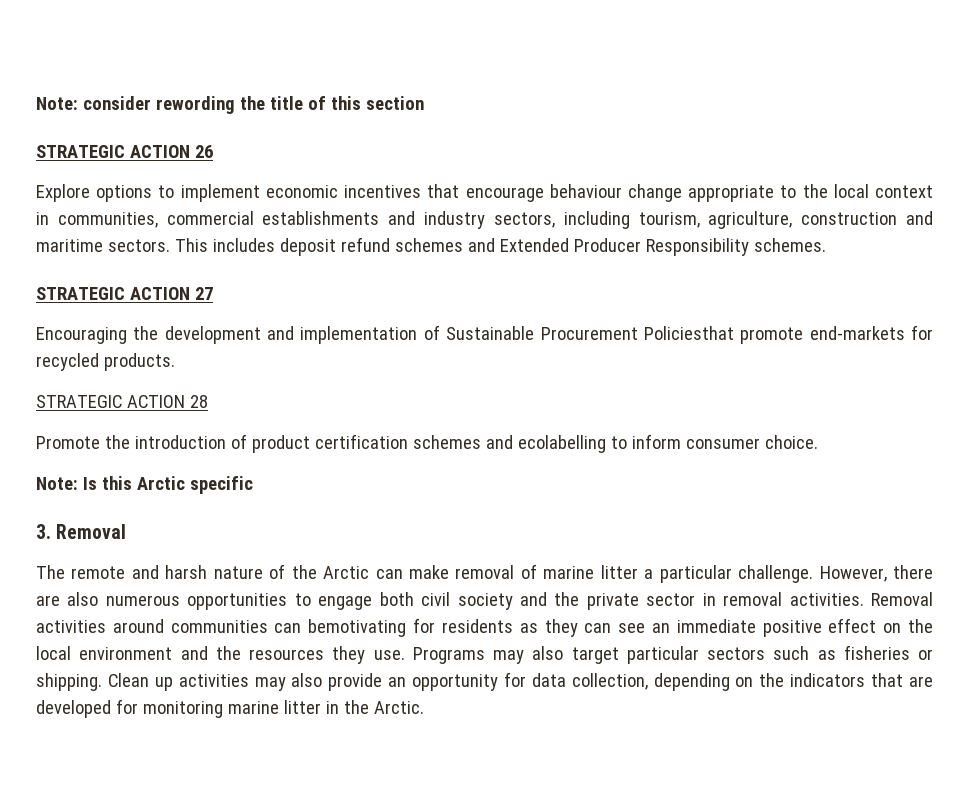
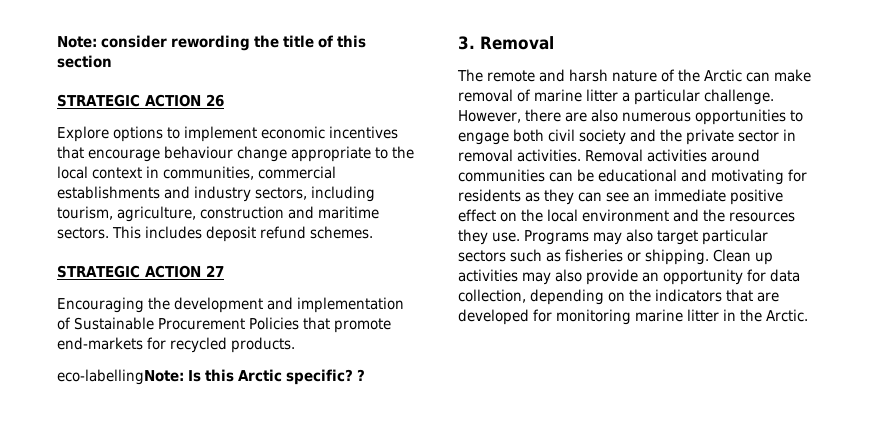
[394,238,749,256] schemes and Extended Producer Responsibility -> (306, 232) none
[643,326,734,340] Policiesthat -> [249,317,330,330] Policies that
[36,395,208,408] [36,434,818,453] [36,477,78,490] STRATEGIC ACTION 28 // Promote the introduction of product certification schemes and ecolabelling to inform consumer choice. // Note: -> [57,369,184,385] eco-labellingNote:
[189,476,253,494] specific -> [286,369,365,385] specific? ?
[308,619,407,637] bemotivating -> [577,169,784,185] be educational and motivating

